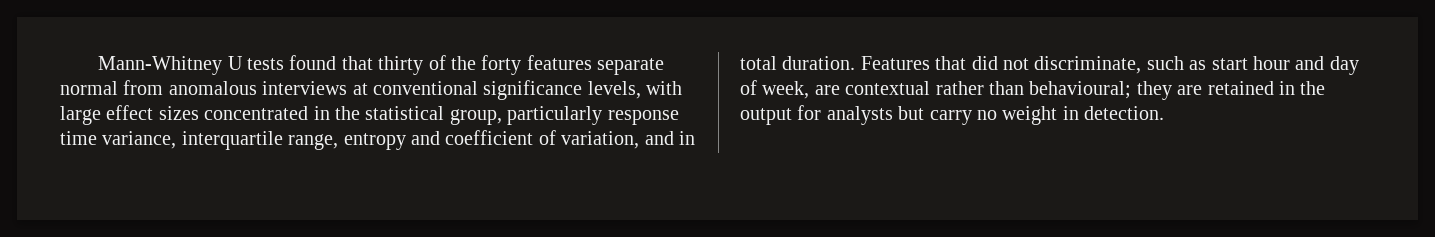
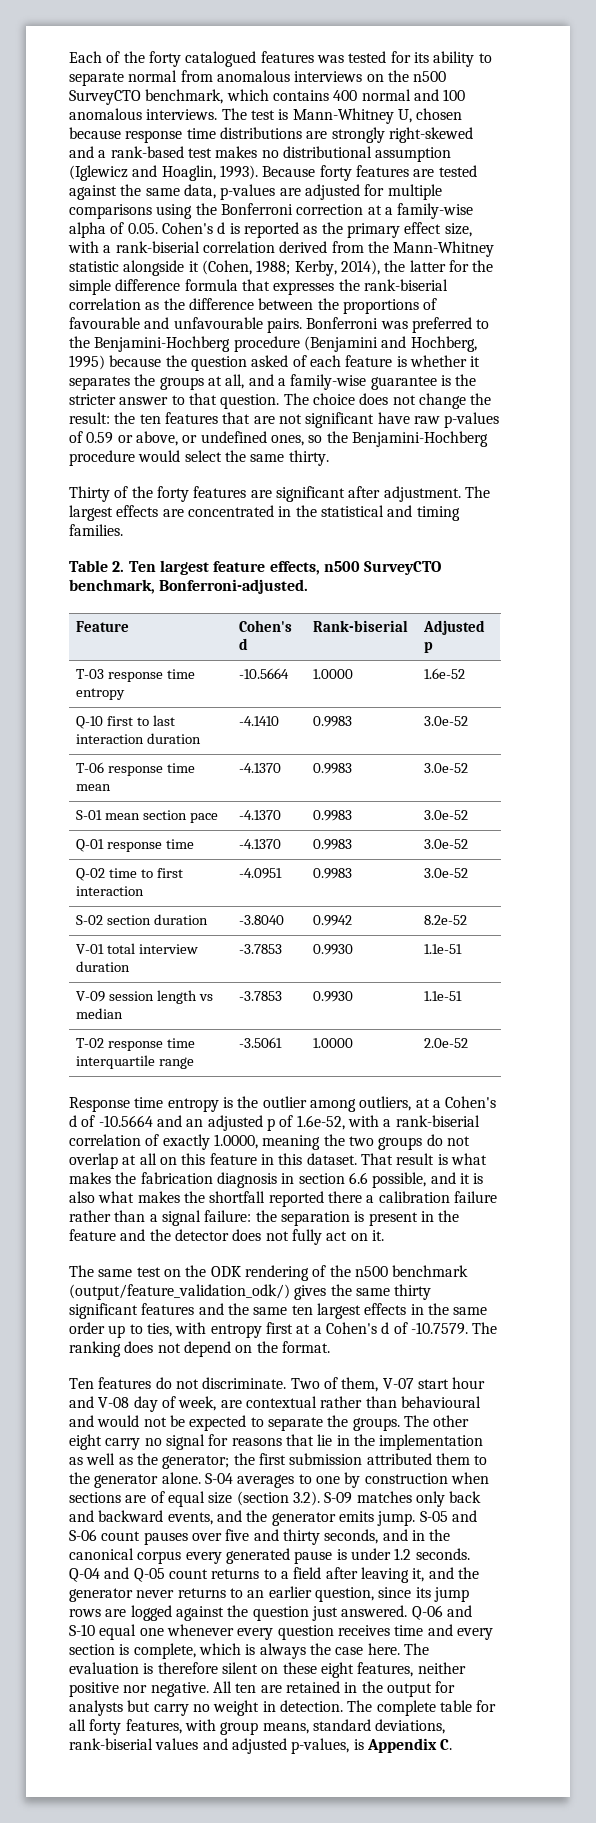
[98,55,592,75] Mann-Whitney U tests found that thirty of the forty features -> [69,51,492,67] Each of the forty catalogued features was tested for its ability to
[352,80,683,100] [60,105,679,125] [60,130,695,150] [740,56,1207,74] at conventional significance levels, with large effect sizes concentrated in the statistical group, particularly response time variance, interquartile range, entropy and coefficient of variation, and in total duration. Features that did not discriminate, such as -> [366,70,447,82] [69,89,466,105] [69,108,463,124] [69,127,473,143] [69,146,452,162] [69,165,477,181] [69,184,442,200] [69,203,474,219] [69,222,472,238] [68,241,495,257] [69,260,494,276] [69,279,448,295] [69,298,438,314] [69,317,490,333] [69,336,477,352] [69,355,481,371] [69,374,477,390] [69,393,492,409] [69,412,500,428] [69,431,488,447] [69,450,329,466] [69,486,490,502] [69,505,460,521] [69,524,123,536] [69,560,442,575] [69,579,309,594] [76,621,130,632] [239,620,293,632] [239,638,249,650] [313,620,409,632] [423,620,486,635] [424,642,434,653] [76,669,196,682] [76,688,126,700] [239,668,290,679] [313,669,354,679] [424,668,466,679] [76,715,176,729] [76,733,202,744] [239,716,280,726] [313,716,353,727] [424,716,469,726] [76,762,196,776] [76,784,112,791] [239,763,282,773] [313,763,353,774] [424,763,469,773] [76,810,219,823] [239,810,282,820] [313,810,353,821] [424,810,469,820] [76,839,195,852] [239,839,282,849] [313,839,353,850] [424,839,469,849] [76,868,184,881] [76,886,145,896] [239,868,283,879] [313,868,353,879] [424,868,469,878] [76,914,209,925] [239,915,285,925] [313,915,353,926] [424,915,468,925] [76,943,199,954] [76,961,131,972] [239,944,283,954] [313,944,354,955] [424,944,463,954] [76,990,214,1004] [76,1008,124,1019] [239,991,283,1001] [313,991,354,1002] [424,991,463,1001] [76,1038,196,1051] [76,1055,195,1069] [239,1037,283,1048] [313,1038,354,1048] [424,1038,469,1048] [69,1096,497,1112] [69,1115,480,1131] [69,1134,470,1150] [69,1153,487,1169] [69,1172,484,1188] [69,1191,497,1207] [69,1210,460,1226] [69,1229,384,1245] [69,1265,469,1281] [69,1284,432,1300] [69,1303,488,1319] [69,1322,498,1338] [69,1341,330,1357] [69,1377,414,1392] on the n500 SurveyCTO benchmark, which contains 400 normal and 100 anomalous interviews. The test is Mann-Whitney U, chosen because response time distributions are strongly right-skewed and a rank-based test makes no distributional assumption (Iglewicz and Hoaglin, 1993). Because forty features are tested against the same data, p-values are adjusted for multiple comparisons using the Bonferroni correction at a family-wise alpha of 0.05. Cohen's d is reported as the primary effect size, with a rank-biserial correlation derived from the Mann-Whitney statistic alongside it (Cohen, 1988; Kerby, 2014), the latter for the simple difference formula that expresses the rank-biserial correlation as the difference between the proportions of favourable and unfavourable pairs. Bonferroni was preferred to the Benjamini-Hochberg procedure (Benjamini and Hochberg, 1995) because the question asked of each feature is whether it separates the groups at all, and a family-wise guarantee is the stricter answer to that question. The choice does not change the result: the ten features that are not significant have raw p-values of 0.59 or above, or undefined ones, so the Benjamini-Hochberg procedure would select the same thirty. // Thirty of the forty features are significant after adjustment. The largest effects are concentrated in the statistical and timing families. // Table 2. Ten largest feature effects, n500 SurveyCTO benchmark, Bonferroni-adjusted. // Feature | Cohen's d | Rank-biserial | Adjusted p // T-03 response time entropy | -10.5664 | 1.0000 | 1.6e-52 // Q-10 first to last interaction duration | -4.1410 | 0.9983 | 3.0e-52 // T-06 response time mean | -4.1370 | 0.9983 | 3.0e-52 // S-01 mean section pace | -4.1370 | 0.9983 | 3.0e-52 // Q-01 response time | -4.1370 | 0.9983 | 3.0e-52 // Q-02 time to first interaction | -4.0951 | 0.9983 | 3.0e-52 // S-02 section duration | -3.8040 | 0.9942 | 8.2e-52 // V-01 total interview duration | -3.7853 | 0.9930 | 1.1e-51 // V-09 session length vs median | -3.7853 | 0.9930 | 1.1e-51 // T-02 response time interquartile range | -3.5061 | 1.0000 | 2.0e-52 // Response time entropy is the outlier among outliers, at a Cohen's d of -10.5664 and an adjusted p of 1.6e-52, with a rank-biserial correlation of exactly 1.0000, meaning the two groups do not overlap at all on this feature in this dataset. That result is what makes the fabrication diagnosis in section 6.6 possible, and it is also what makes the shortfall reported there a calibration failure rather than a signal failure: the separation is present in the feature and the detector does not fully act on it. // The same test on the ODK rendering of the n500 benchmark (output/feature_validation_odk/) gives the same thirty significant features and the same ten largest effects in the same order up to ties, with entropy first at a Cohen's d of -10.7579. The ranking does not depend on the format. // Ten features do not discriminate. Two of them, V-07
(1325, 63) none -> [98,1397,130,1408] V-08
[1029,81,1172,100] behavioural; they -> [400,1396,481,1408] [69,1415,470,1431] [69,1434,484,1450] [69,1453,488,1469] [69,1472,489,1488] [69,1491,482,1507] [69,1510,477,1526] [69,1529,451,1545] [69,1548,470,1564] [69,1567,479,1583] [69,1586,469,1602] [69,1605,472,1621] [69,1624,493,1640] [69,1643,429,1659] [69,1662,466,1678] [69,1681,257,1697] behavioural and would not be expected to separate the groups. The other eight carry no signal for reasons that lie in the implementation as well as the generator; the first submission attributed them to the generator alone. S-04 averages to one by construction when sections are of equal size (section 3.2). S-09 matches only back and backward events, and the generator emits jump. S-05 and S-06 count pauses over five and thirty seconds, and in the canonical corpus every generated pause is under 1.2 seconds. Q-04 and Q-05 count returns to a field after leaving it, and the generator never returns to an earlier question, since its jump rows are logged against the question just answered. Q-06 and S-10 equal one whenever every question receives time and every section is complete, which is always the case here. The evaluation is therefore silent on these eight features, neither positive nor negative. All ten
(1165, 113) none -> [347,1700,497,1716] [69,1719,446,1735] [69,1738,453,1754] The complete table for all forty features, with group means, standard deviations, rank-biserial values and adjusted p-values, is Appendix C.

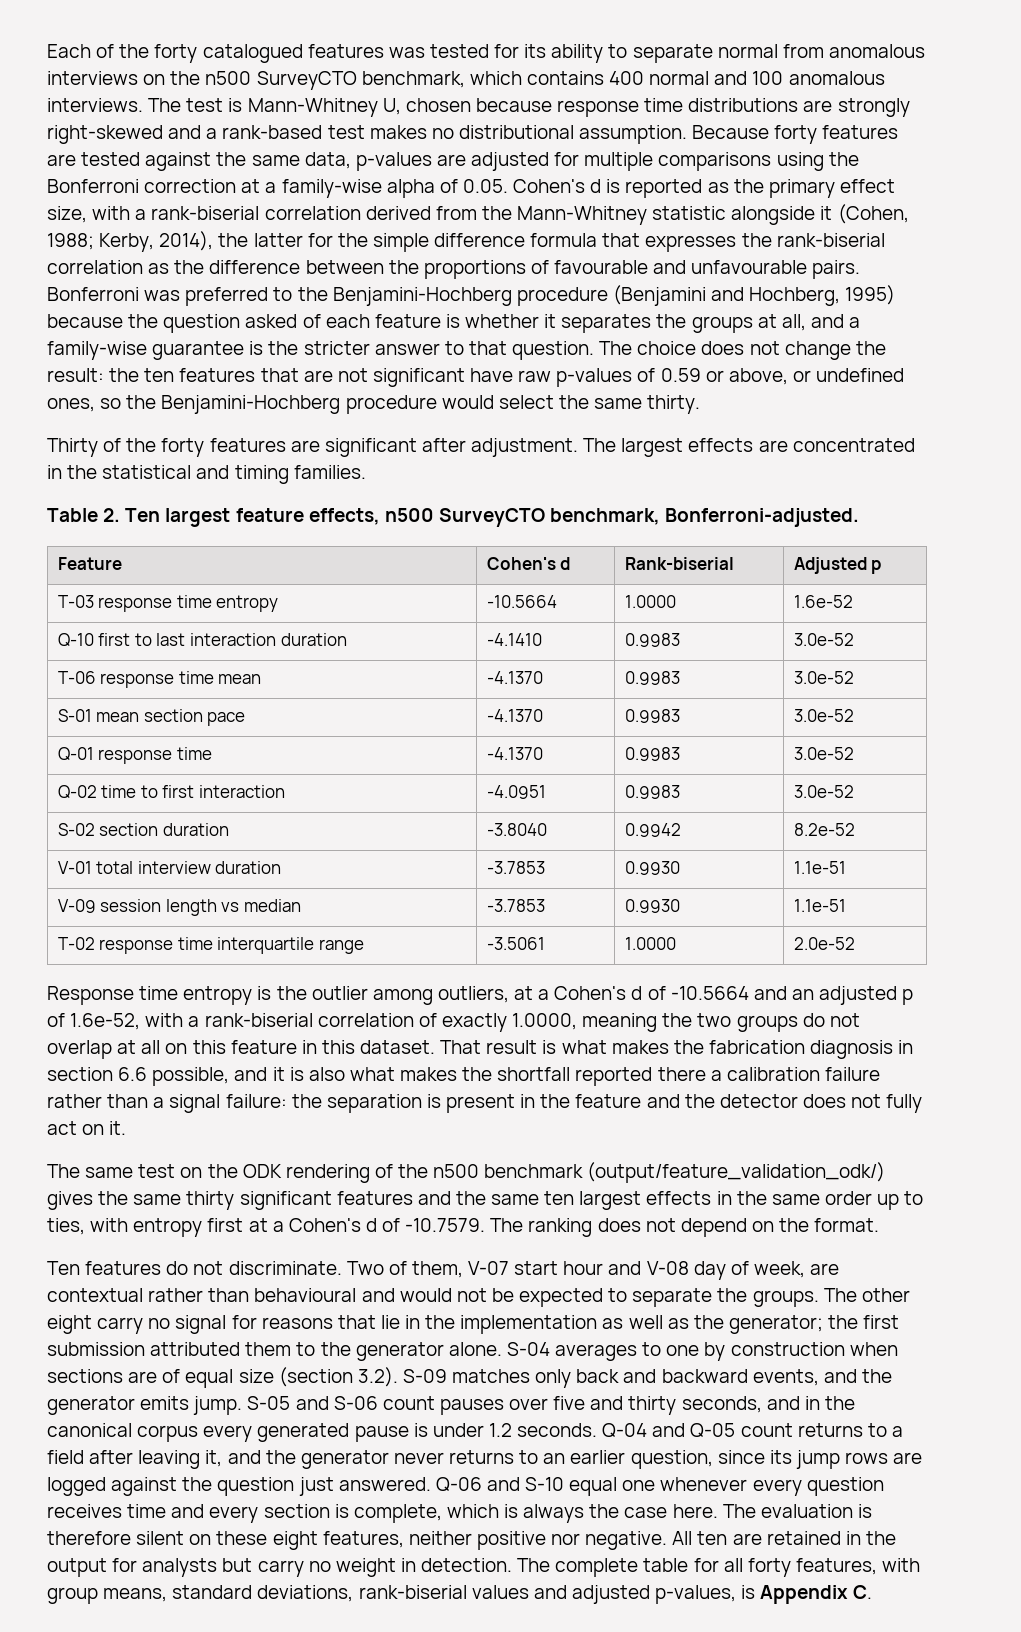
[375,147,452,162] [69,165,258,181] assumption (Iglewicz and Hoaglin, 1993). -> [579,125,688,144] assumption.

